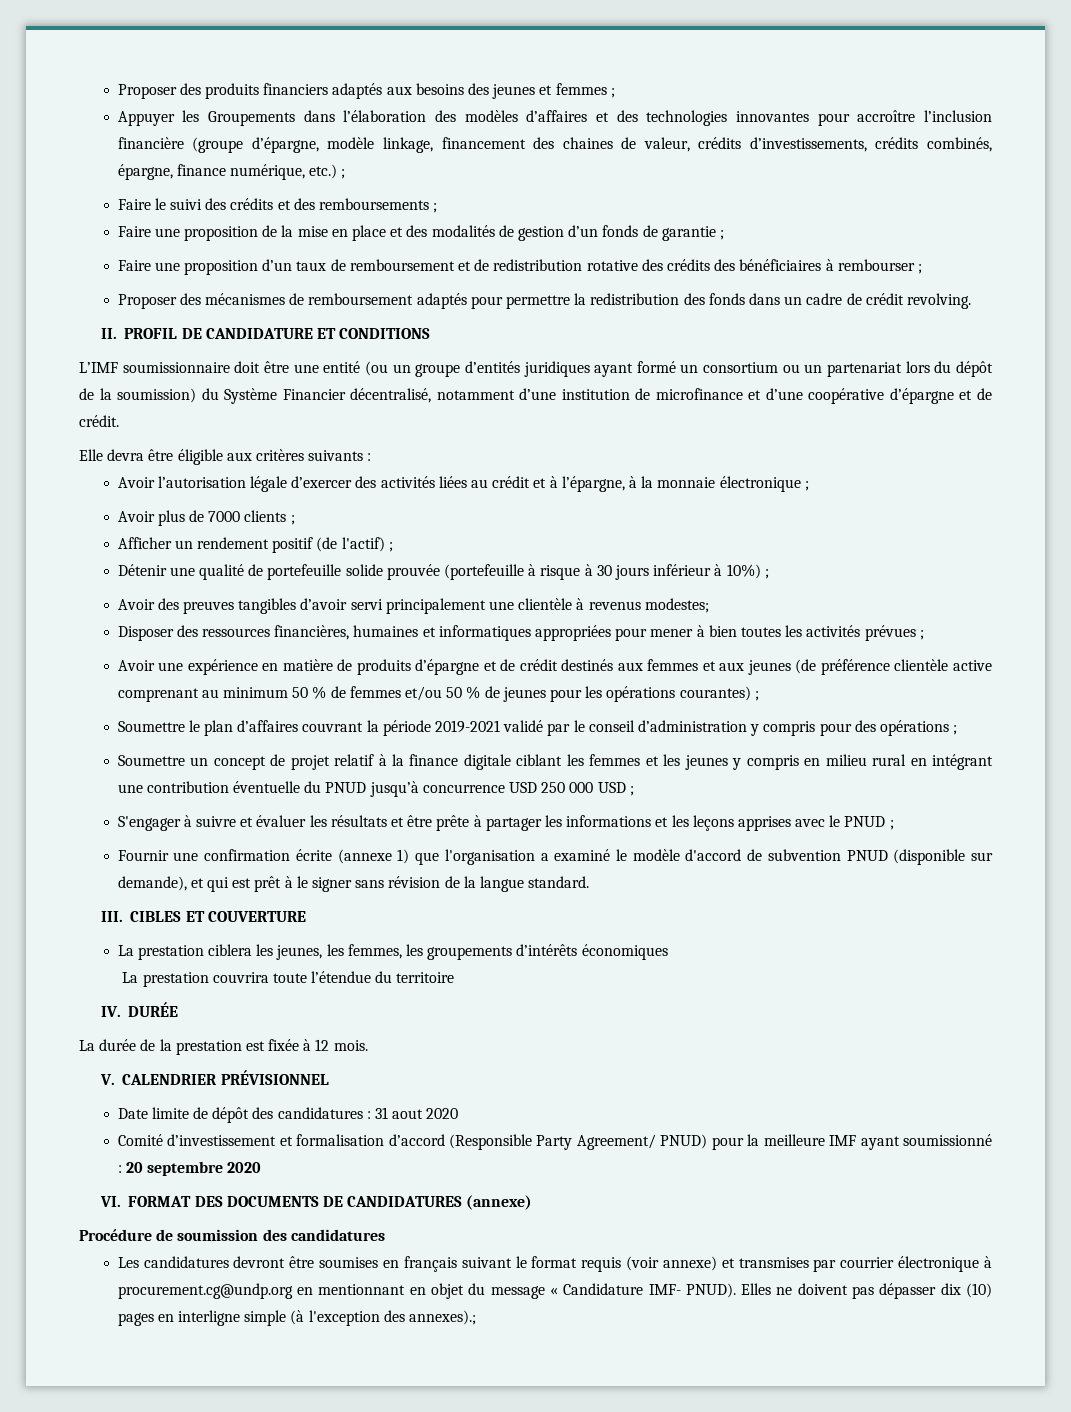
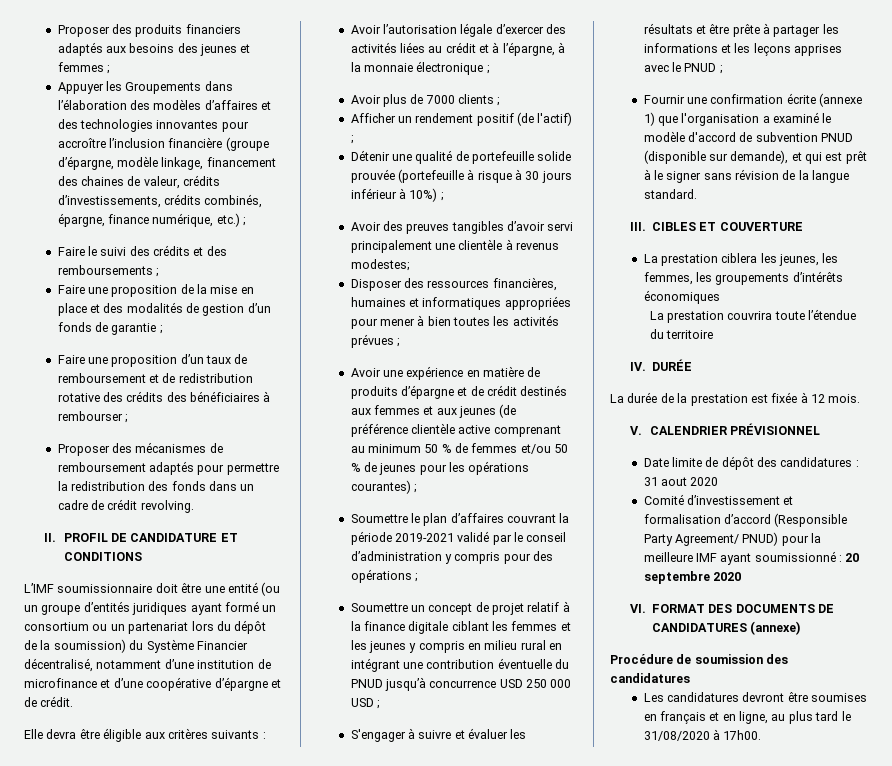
[461,1256,993,1272] [117,1283,993,1299] [117,1310,477,1326] suivant le format requis (voir annexe) et transmises par courrier électronique à procurement.cg@undp.org en mentionnant en objet du message « Candidature IMF- PNUD). Elles ne doivent pas dépasser dix (10) pages en interligne simple (à l'exception des annexes).; -> [709,711,851,724] [643,729,762,741] et en ligne, au plus tard le 31/08/2020 à 17h00.

